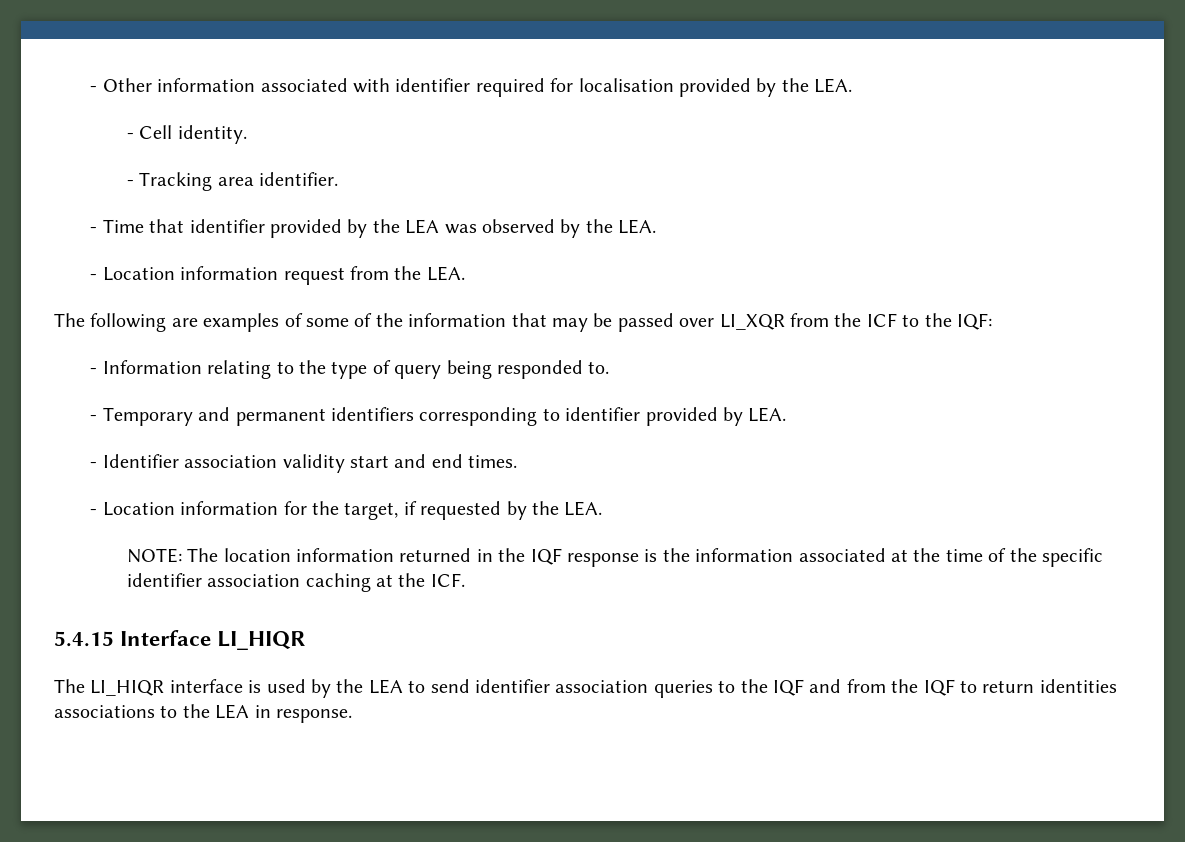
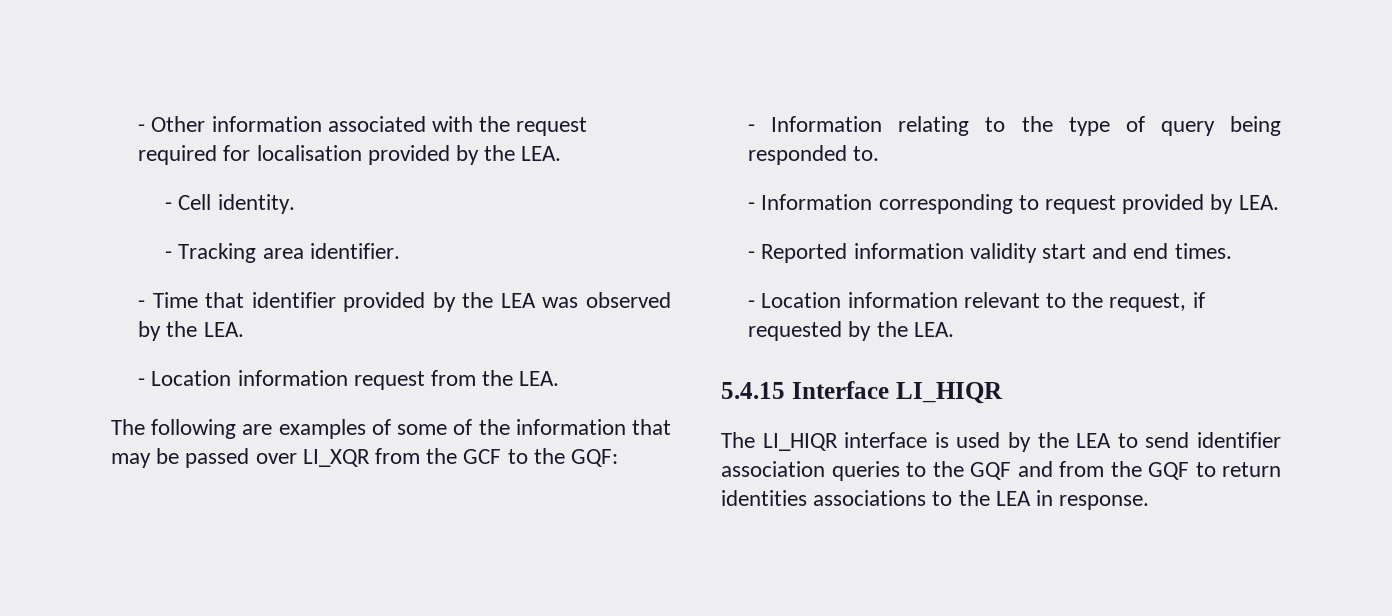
[395,78,471,92] identifier -> [479,116,588,136] the request
[866,313,992,330] ICF to the IQF: -> [463,448,619,467] GCF to the GQF:
[102,407,414,426] Temporary and permanent identifiers -> [761,194,873,210] Information
[565,407,641,421] identifier -> [1044,195,1116,214] request
[102,454,278,468] Identifier association -> [761,243,964,263] Reported information
[283,501,399,520] for the target, -> [963,292,1187,312] relevant to the request,
[126,548,1103,567] [126,573,465,592] // NOTE: The location information returned in the IQF response is the information associated at the time of the specific identifier association caching at the ICF. -> (954, 329) none
[772,679,804,696] IQF -> [970,462,1011,480] GQF
[923,679,955,696] IQF -> [1148,462,1189,480] GQF

